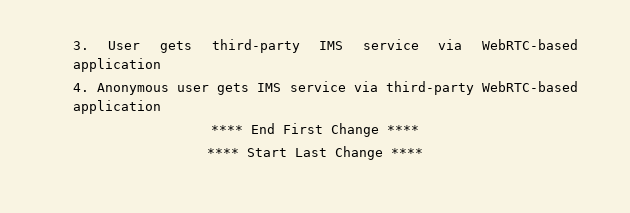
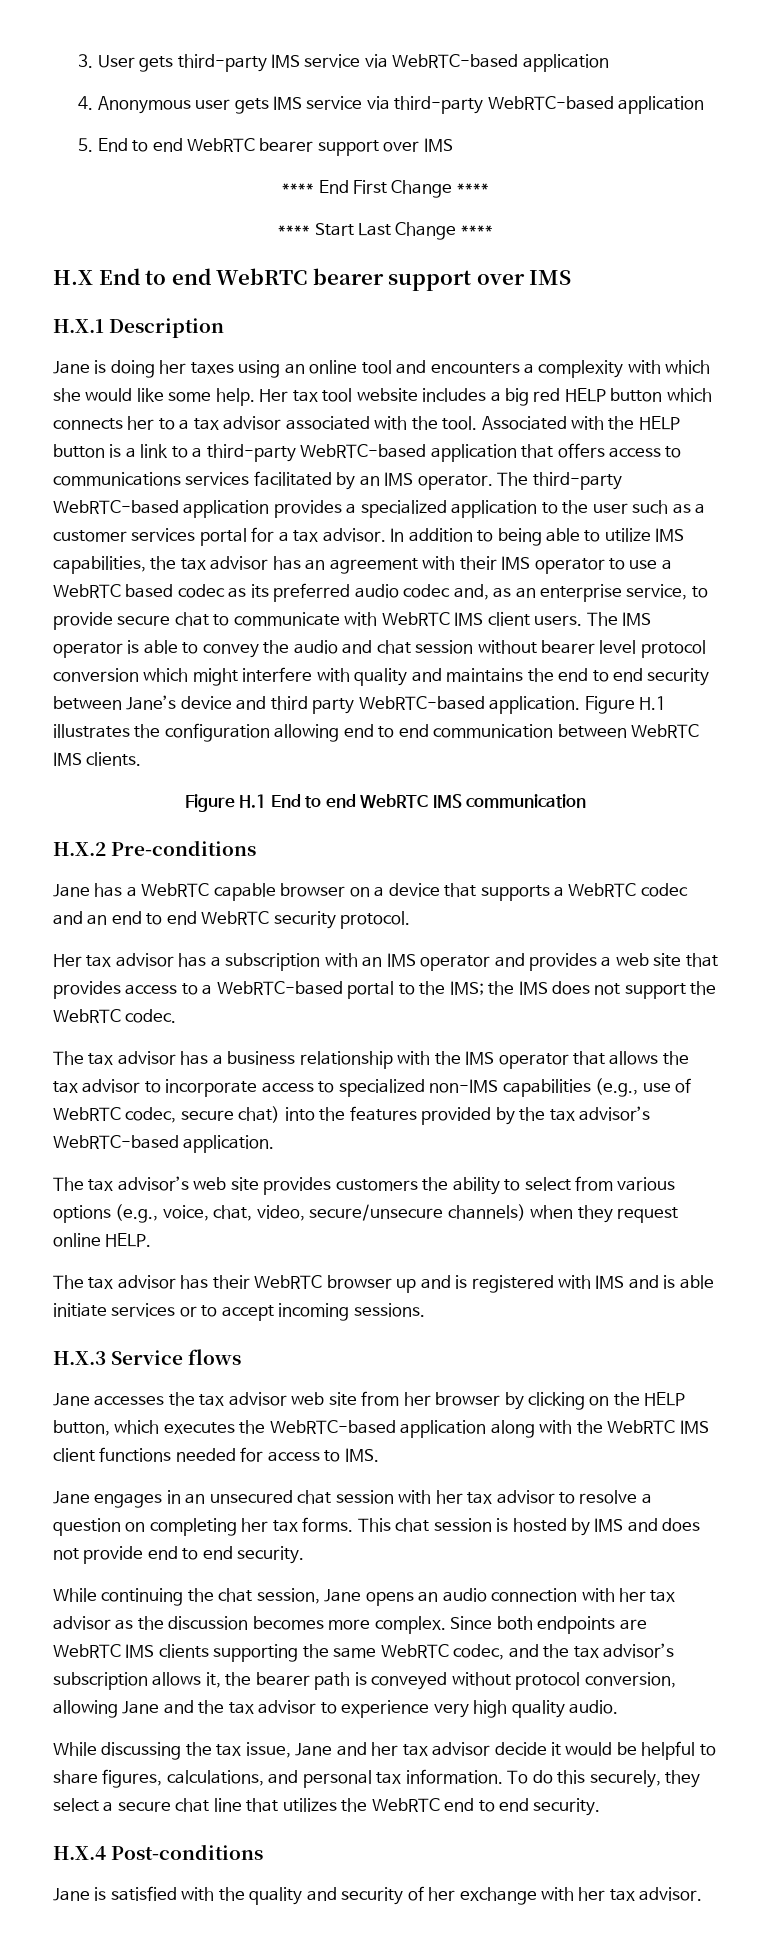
(161, 107) none -> [78,138,453,156] // 5. End to end WebRTC bearer support over IMS
(423, 152) none -> [53,268,572,291] [53,318,225,338] [53,360,711,378] [53,388,712,406] [53,416,680,430] [53,443,682,462] [53,471,622,490] [53,500,705,518] [53,527,685,546] [53,556,672,574] [53,583,708,602] [53,612,651,630] [53,640,706,658] [53,667,710,686] [53,695,667,714] [53,723,700,742] [53,752,142,766] [184,794,587,812] [53,840,257,856] [53,883,688,901] [53,911,411,929] [53,953,718,971] [53,981,717,999] [53,1009,177,1023] [53,1051,689,1069] [53,1078,692,1097] [53,1106,650,1125] [53,1135,275,1153] [53,1176,676,1195] [53,1204,679,1223] [53,1233,152,1247] [53,1275,714,1293] [53,1303,425,1321] [53,1349,242,1365] [53,1391,686,1410] [53,1420,709,1438] [53,1447,379,1462] [53,1490,652,1508] [53,1517,701,1536] [53,1546,305,1564] [53,1588,676,1606] [53,1616,647,1634] [53,1643,674,1662] [53,1672,676,1690] [53,1700,618,1718] [53,1741,716,1760] [53,1769,700,1788] [53,1798,601,1816] [53,1844,264,1860] [53,1886,703,1905] // H.X End to end WebRTC bearer support over IMS // H.X.1 Description // Jane is doing her taxes using an online tool and encounters a complexity with which she would like some help. Her tax tool website includes a big red HELP button which connects her to a tax advisor associated with the tool. Associated with the HELP button is a link to a third-party WebRTC-based application that offers access to communications services facilitated by an IMS operator. The third-party WebRTC-based application provides a specialized application to the user such as a customer services portal for a tax advisor. In addition to being able to utilize IMS capabilities, the tax advisor has an agreement with their IMS operator to use a WebRTC based codec as its preferred audio codec and, as an enterprise service, to provide secure chat to communicate with WebRTC IMS client users. The IMS operator is able to convey the audio and chat session without bearer level protocol conversion which might interfere with quality and maintains the end to end security between Jane’s device and third party WebRTC-based application. Figure H.1 illustrates the configuration allowing end to end communication between WebRTC IMS clients. // Figure H.1 End to end WebRTC IMS communication // H.X.2 Pre-conditions // Jane has a WebRTC capable browser on a device that supports a WebRTC codec and an end to end WebRTC security protocol. // Her tax advisor has a subscription with an IMS operator and provides a web site that provides access to a WebRTC-based portal to the IMS; the IMS does not support the WebRTC codec. // The tax advisor has a business relationship with the IMS operator that allows the tax advisor to incorporate access to specialized non-IMS capabilities (e.g., use of WebRTC codec, secure chat) into the features provided by the tax advisor’s WebRTC-based application. // The tax advisor’s web site provides customers the ability to select from various options (e.g., voice, chat, video, secure/unsecure channels) when they request online HELP. // The tax advisor has their WebRTC browser up and is registered with IMS and is able initiate services or to accept incoming sessions. // H.X.3 Service flows // Jane accesses the tax advisor web site from her browser by clicking on the HELP button, which executes the WebRTC-based application along with the WebRTC IMS client functions needed for access to IMS. // Jane engages in an unsecured chat session with her tax advisor to resolve a question on completing her tax forms. This chat session is hosted by IMS and does not provide end to end security. // While continuing the chat session, Jane opens an audio connection with her tax advisor as the discussion becomes more complex. Since both endpoints are WebRTC IMS clients supporting the same WebRTC codec, and the tax advisor’s subscription allows it, the bearer path is conveyed without protocol conversion, allowing Jane and the tax advisor to experience very high quality audio. // While discussing the tax issue, Jane and her tax advisor decide it would be helpful to share figures, calculations, and personal tax information. To do this securely, they select a secure chat line that utilizes the WebRTC end to end security. // H.X.4 Post-conditions // Jane is satisfied with the quality and security of her exchange with her tax advisor.

